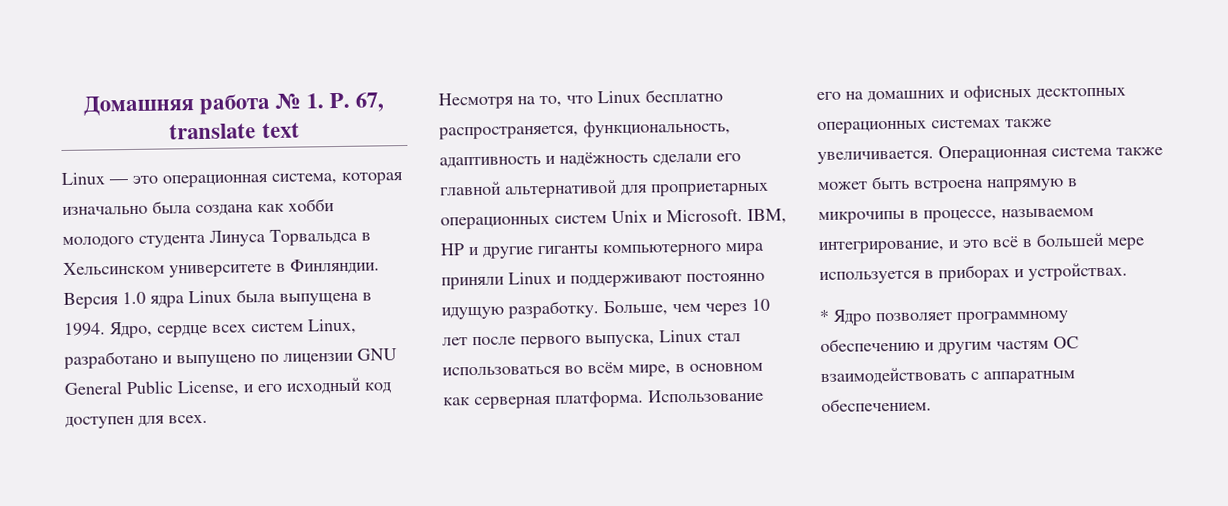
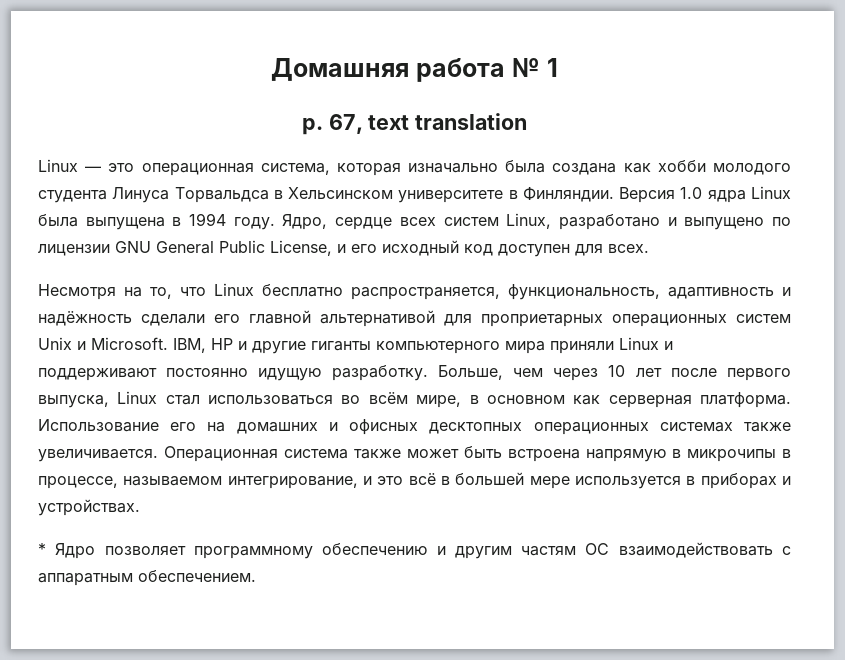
[306,92,385,112] [169,123,257,140] 1. P. 67, translate -> [546,58,558,77] [301,114,363,135] 1 // p. 67,
(300, 130) none -> [415,113,528,130] translation
[63,322,106,336] 1994. -> [189,213,275,230] 1994 году.

